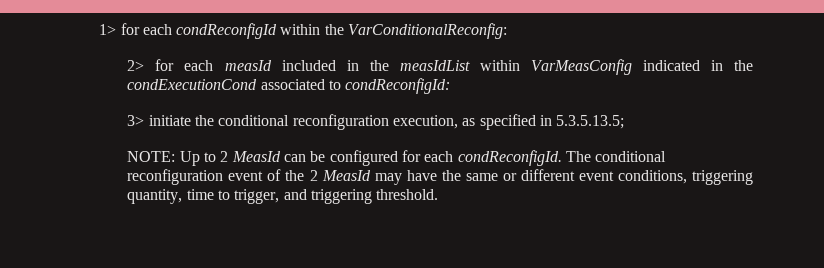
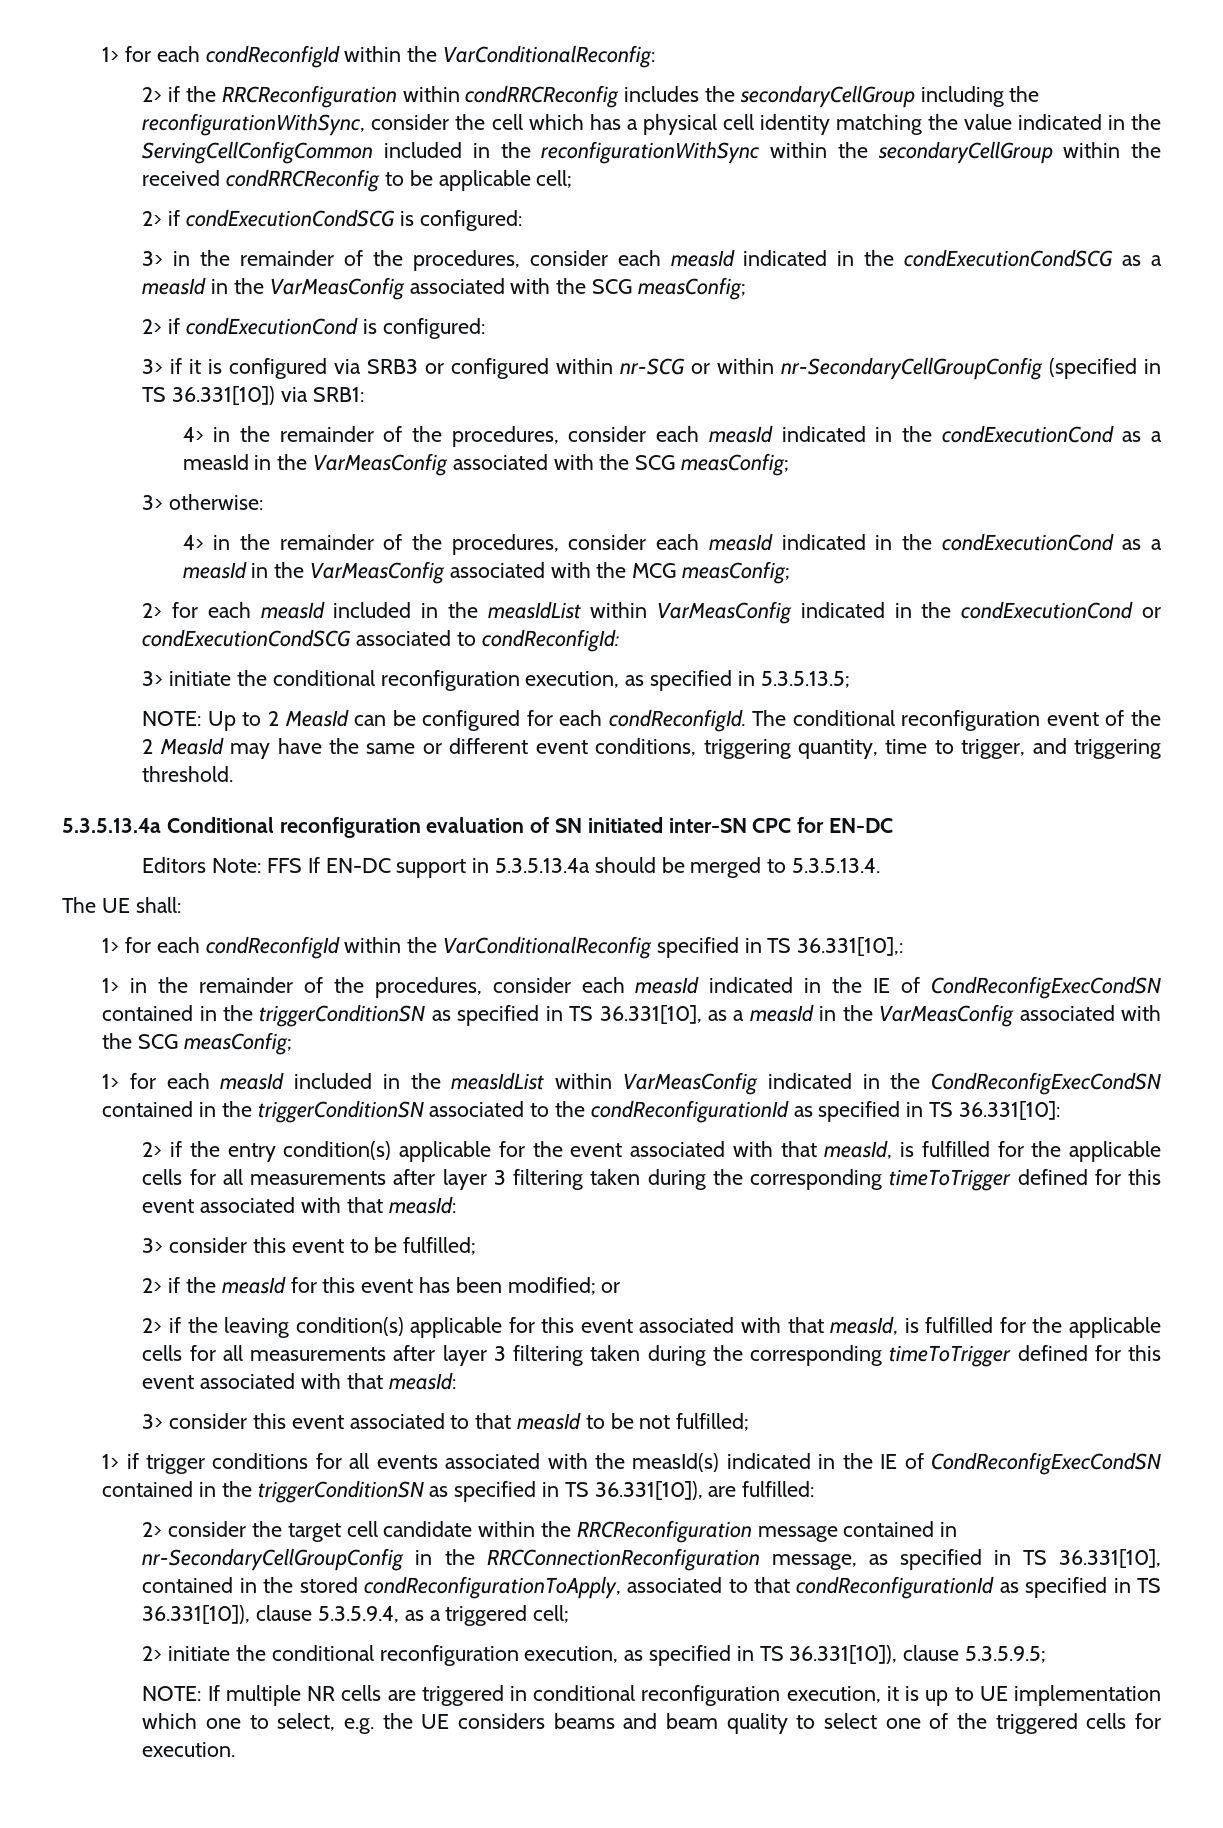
(508, 31) none -> [142,85,1040,108] [142,113,1162,136] [142,141,1161,164] [142,169,573,192] [142,209,522,231] [142,249,1162,271] [142,277,746,300] [142,317,485,339] [142,357,1162,380] [142,386,364,405] [182,425,1163,447] [182,453,790,476] [142,494,264,510] [182,533,1163,555] [182,561,791,584] // 2> if the RRCReconfiguration within condRRCReconfig includes the secondaryCellGroup including the reconfigurationWithSync, consider the cell which has a physical cell identity matching the value indicated in the ServingCellConfigCommon included in the reconfigurationWithSync within the secondaryCellGroup within the received condRRCReconfig to be applicable cell; // 2> if condExecutionCondSCG is configured: // 3> in the remainder of the procedures, consider each measId indicated in the condExecutionCondSCG as a measId in the VarMeasConfig associated with the SCG measConfig; // 2> if condExecutionCond is configured: // 3> if it is configured via SRB3 or configured within nr-SCG or within nr-SecondaryCellGroupConfig (specified in TS 36.331[10]) via SRB1: // 4> in the remainder of the procedures, consider each measId indicated in the condExecutionCond as a measId in the VarMeasConfig associated with the SCG measConfig; // 3> otherwise: // 4> in the remainder of the procedures, consider each measId indicated in the condExecutionCond as a measId in the VarMeasConfig associated with the MCG measConfig;
(258, 84) none -> [1142,607,1162,618] [142,629,352,647] or condExecutionCondSCG
(439, 194) none -> [62,817,894,838] [142,857,881,878] [62,897,181,913] [102,936,904,959] [102,976,1161,999] [102,1004,1161,1027] [102,1032,292,1055] [102,1072,1161,1095] [102,1100,1060,1123] [142,1140,1161,1162] [142,1169,1161,1191] [142,1196,456,1214] [142,1237,477,1255] [142,1276,621,1295] [142,1316,1161,1338] [142,1345,1161,1367] [142,1372,456,1390] [142,1412,750,1431] [102,1452,1161,1475] [102,1480,815,1503] [142,1520,958,1543] [142,1548,1161,1571] [142,1576,1161,1599] [142,1605,570,1626] [142,1645,1047,1666] [142,1685,1162,1706] [142,1713,1161,1734] [142,1742,236,1757] // 5.3.5.13.4a Conditional reconfiguration evaluation of SN initiated inter-SN CPC for EN-DC // Editors Note: FFS If EN-DC support in 5.3.5.13.4a should be merged to 5.3.5.13.4. // The UE shall: // 1> for each condReconfigId within the VarConditionalReconfig specified in TS 36.331[10],: // 1> in the remainder of the procedures, consider each measId indicated in the IE of CondReconfigExecCondSN contained in the triggerConditionSN as specified in TS 36.331[10], as a measId in the VarMeasConfig associated with the SCG measConfig; // 1> for each measId included in the measIdList within VarMeasConfig indicated in the CondReconfigExecCondSN contained in the triggerConditionSN associated to the condReconfigurationId as specified in TS 36.331[10]: // 2> if the entry condition(s) applicable for the event associated with that measId, is fulfilled for the applicable cells for all measurements after layer 3 filtering taken during the corresponding timeToTrigger defined for this event associated with that measId: // 3> consider this event to be fulfilled; // 2> if the measId for this event has been modified; or // 2> if the leaving condition(s) applicable for this event associated with that measId, is fulfilled for the applicable cells for all measurements after layer 3 filtering taken during the corresponding timeToTrigger defined for this event associated with that measId: // 3> consider this event associated to that measId to be not fulfilled; // 1> if trigger conditions for all events associated with the measId(s) indicated in the IE of CondReconfigExecCondSN contained in the triggerConditionSN as specified in TS 36.331[10]), are fulfilled: // 2> consider the target cell candidate within the RRCReconfiguration message contained in nr-SecondaryCellGroupConfig in the RRCConnectionReconfiguration message, as specified in TS 36.331[10], contained in the stored condReconfigurationToApply, associated to that condReconfigurationId as specified in TS 36.331[10]), clause 5.3.5.9.4, as a triggered cell; // 2> initiate the conditional reconfiguration execution, as specified in TS 36.331[10]), clause 5.3.5.9.5; // NOTE: If multiple NR cells are triggered in conditional reconfiguration execution, it is up to UE implementation which one to select, e.g. the UE considers beams and beam quality to select one of the triggered cells for execution.

